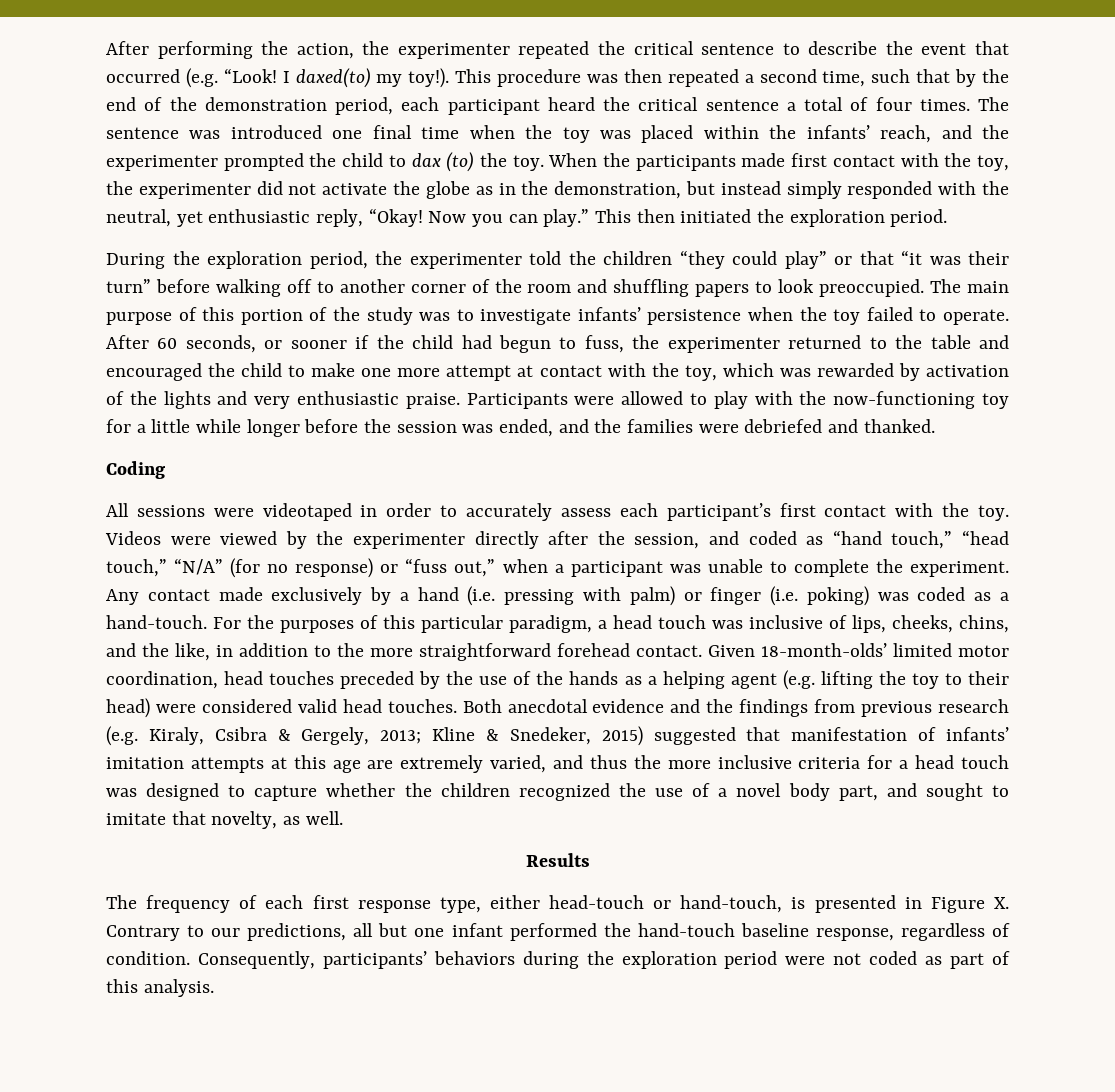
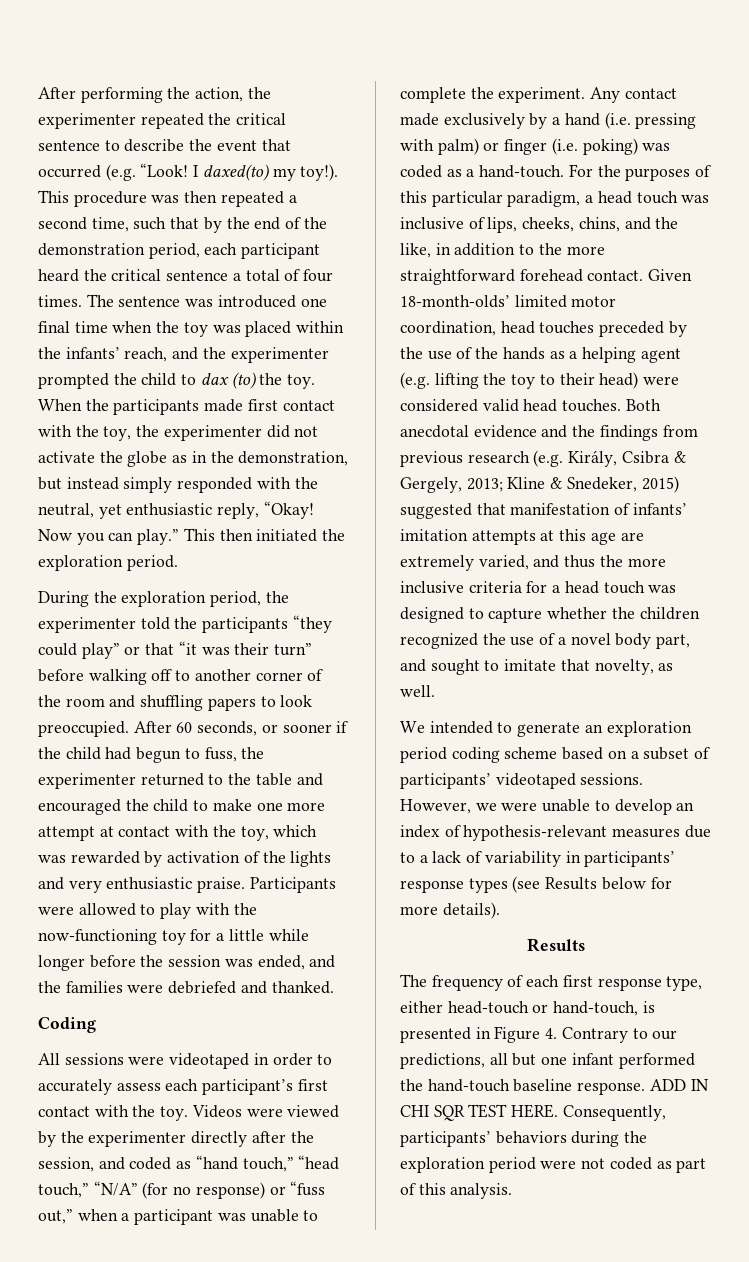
[603,251,672,265] children -> [202,617,289,633] participants
[930,279,1010,293] [106,307,1010,325] The main purpose of this portion of the study was to investigate infants’ persistence when the toy failed to operate. -> (129, 729) none
[148,727,204,745] Kiraly, -> [568,450,618,467] Király,
(343, 818) none -> [400,721,692,737] [400,747,711,763] [400,773,644,789] [400,799,695,815] [400,825,711,841] [400,851,676,867] [400,876,672,893] [400,902,500,919] // We intended to generate an exploration period coding scheme based on a subset of participants’ videotaped sessions. However, we were unable to develop an index of hypothesis-relevant measures due to a lack of variability in participants’ response types (see Results below for more details).
[993,897,1009,909] X. -> [545,1028,558,1039] 4.
[815,923,1010,941] [106,951,190,965] response, regardless of condition. -> [577,1079,709,1095] [400,1104,559,1121] response. ADD IN CHI SQR TEST HERE.

